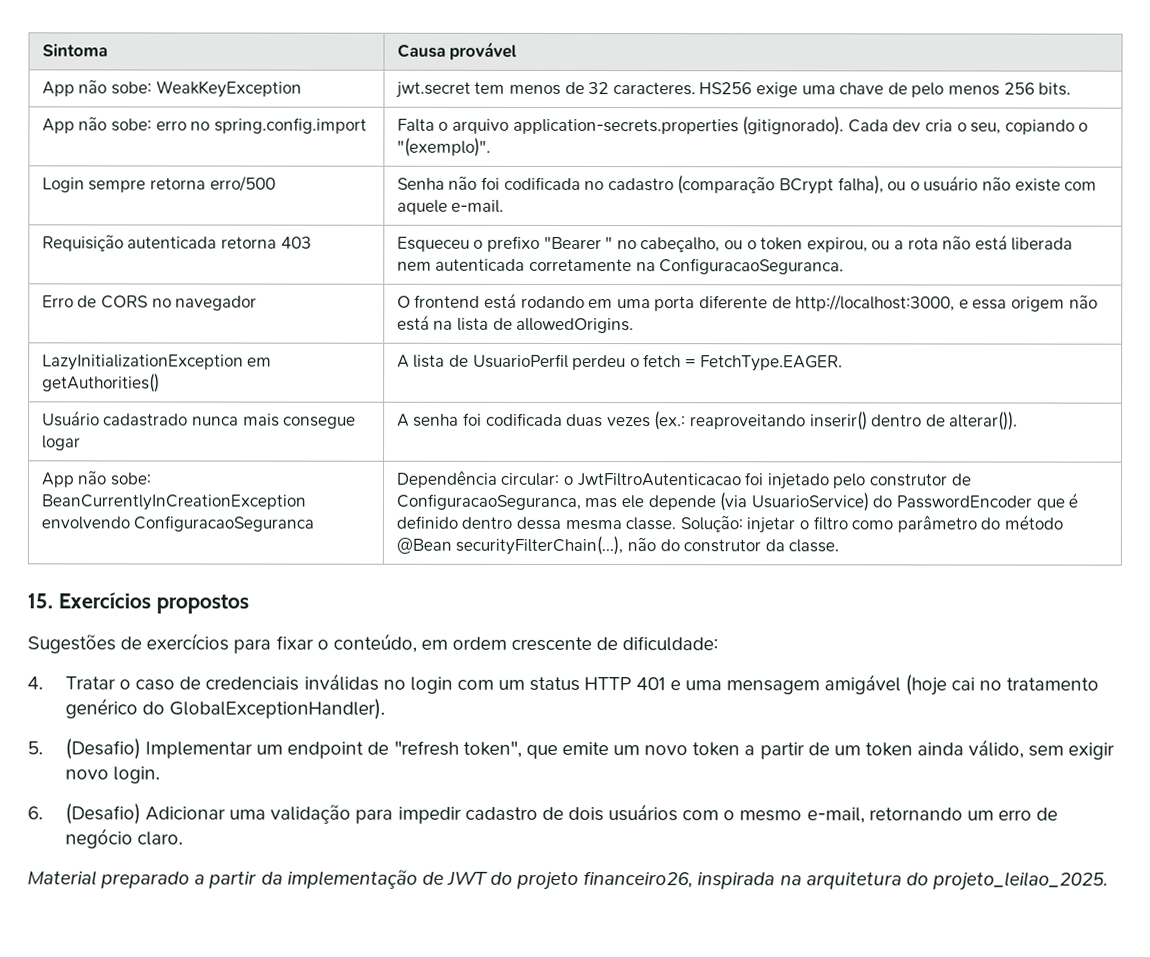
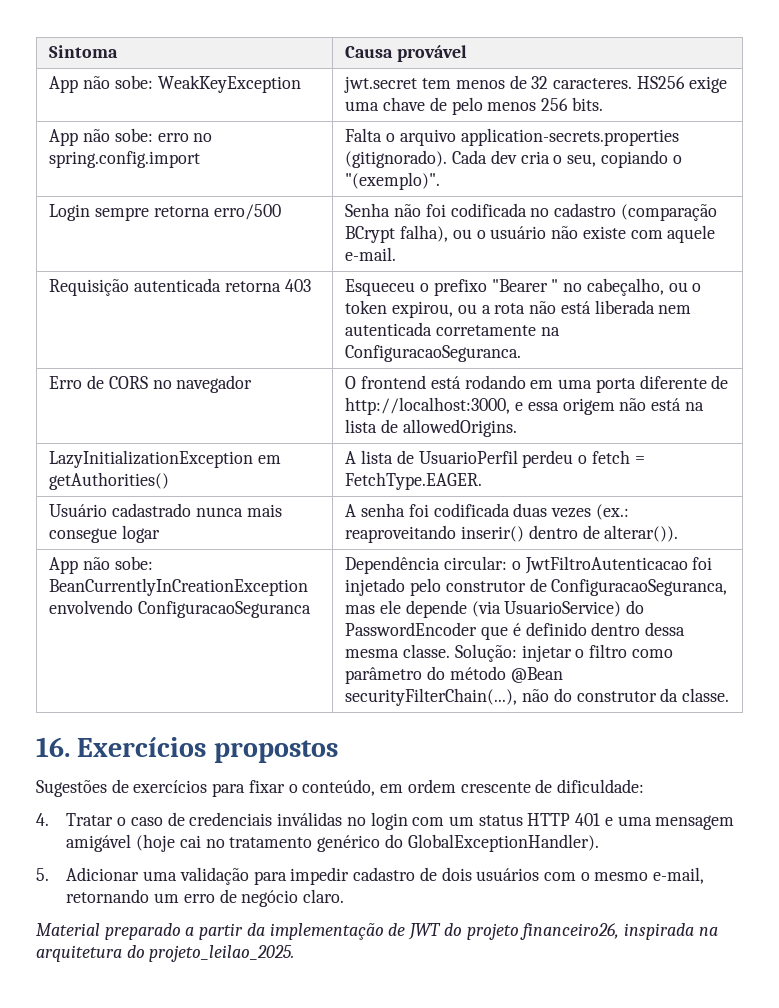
[27,593,53,609] 15. -> [36,737,70,757] 16.
[64,738,1116,760] [64,766,160,784] [27,803,141,825] (Desafio) Implementar um endpoint de "refresh token", que emite um novo token a partir de um token ainda válido, sem exigir novo login. // 6. (Desafio) -> (49, 874) none

